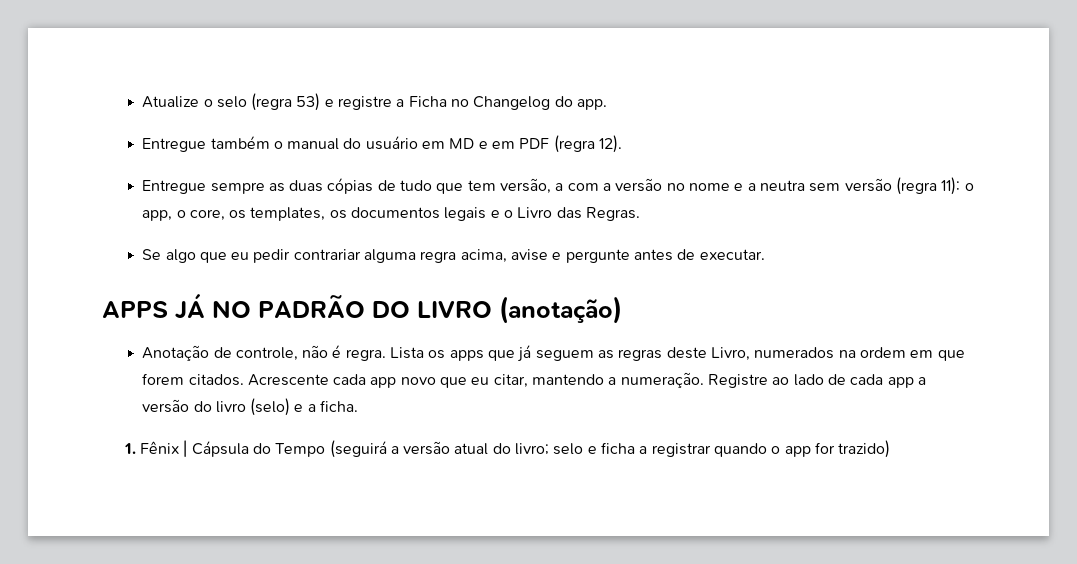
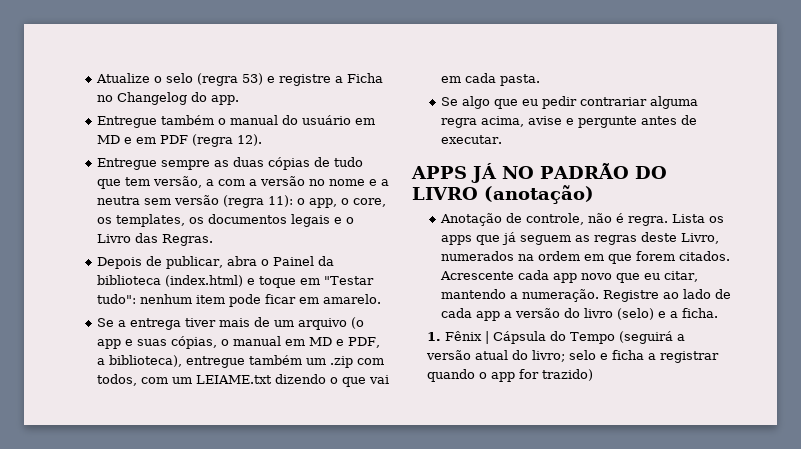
(641, 214) none -> [96,256,334,269] [96,275,374,288] [96,294,381,307] [96,317,364,330] [96,336,380,349] [96,355,384,368] [96,374,389,387] [440,73,540,86] // Depois de publicar, abra o Painel da biblioteca (index.html) e toque em "Testar tudo": nenhum item pode ficar em amarelo. // Se a entrega tiver mais de um arquivo (o app e suas cópias, o manual em MD e PDF, a biblioteca), entregue também um .zip com todos, com um LEIAME.txt dizendo o que vai em cada pasta.

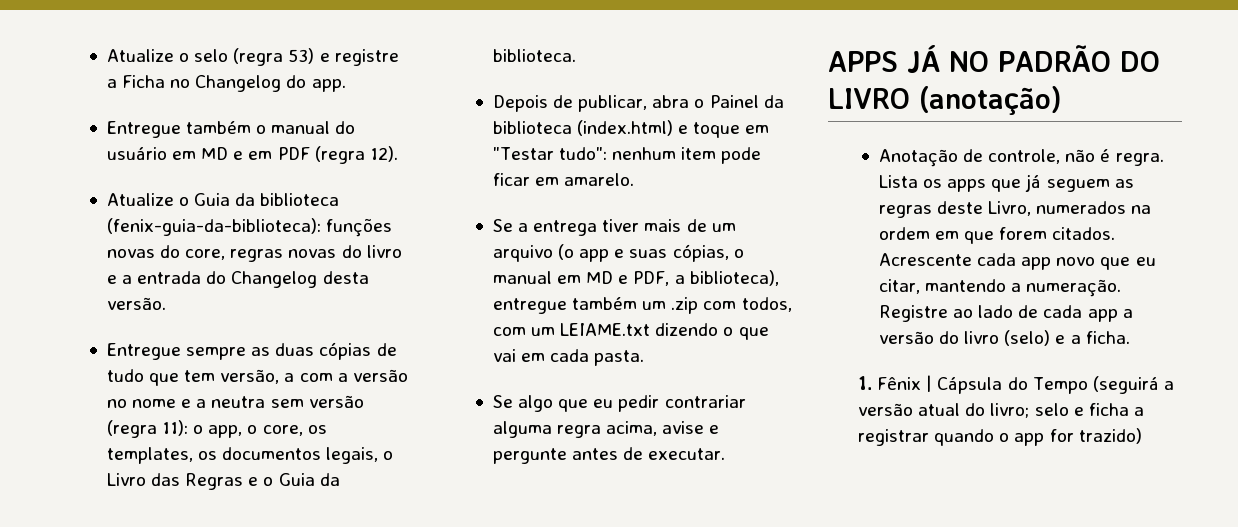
(262, 140) none -> [106,193,340,206] [106,218,393,237] [106,245,402,262] [106,271,369,288] [106,297,166,310] // Atualize o Guia da biblioteca (fenix-guia-da-biblioteca): funções novas do core, regras novas do livro e a entrada do Changelog desta versão.
[290,214,342,227] legais e -> [326,447,379,464] legais,
[161,234,213,246] Regras. -> [185,473,340,490] [492,49,576,62] Regras e o Guia da biblioteca.

